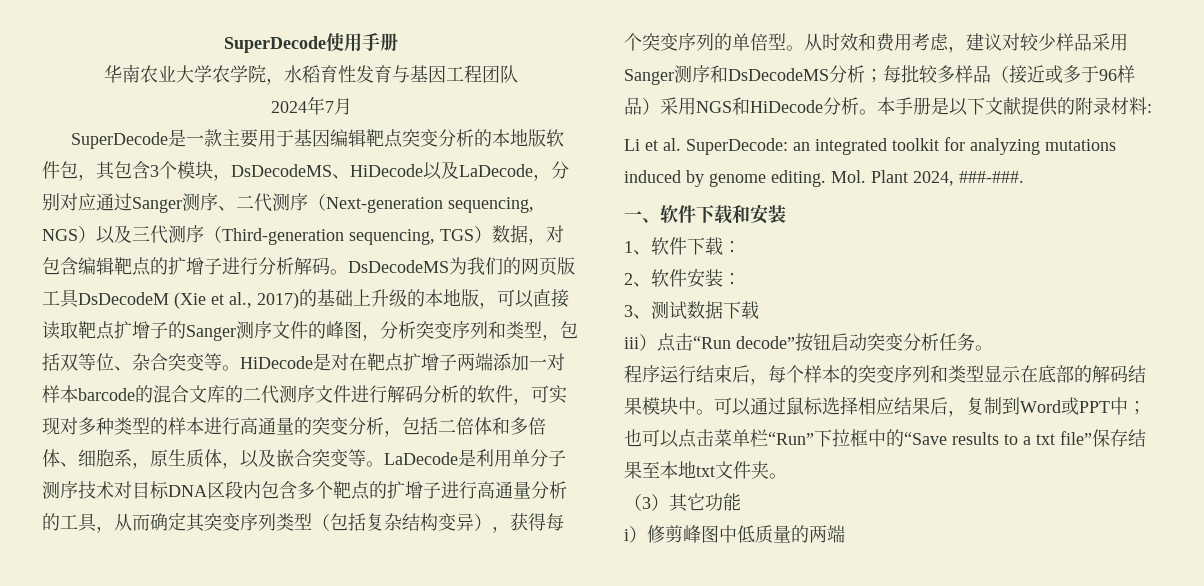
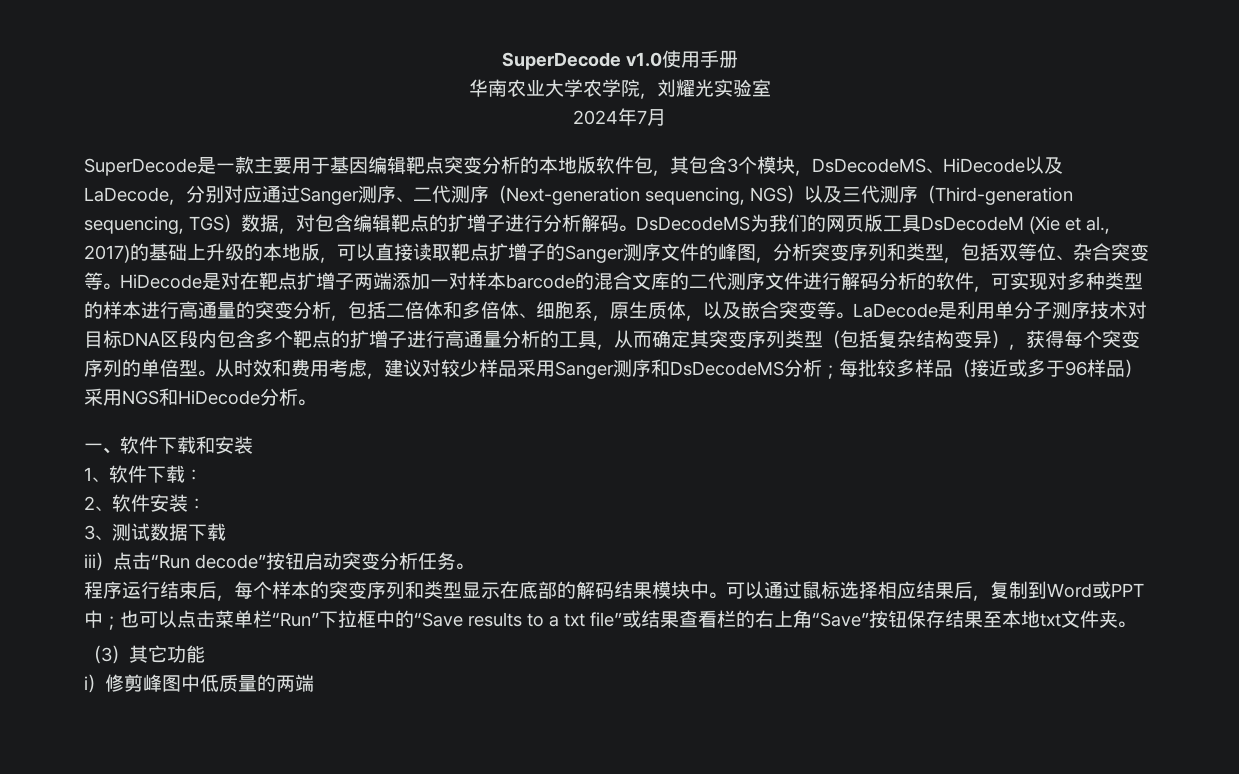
[224,36,326,53] SuperDecode -> [501,52,662,70] SuperDecode v1.0
[284,65,518,83] 水稻育性发育与基因工程团队 -> [656,79,771,97] 刘耀光实验室
[877,97,1152,116] [624,137,1116,155] [624,170,1024,187] 本手册是以下文献提供的附录材料: // Li et al. SuperDecode: an integrated toolkit for analyzing mutations induced by genome editing. Mol. Plant 2024, ###-###. -> (315, 402) none
(1092, 438) none -> [622,610,907,628] 或结果查看栏的右上角“Save”按钮

